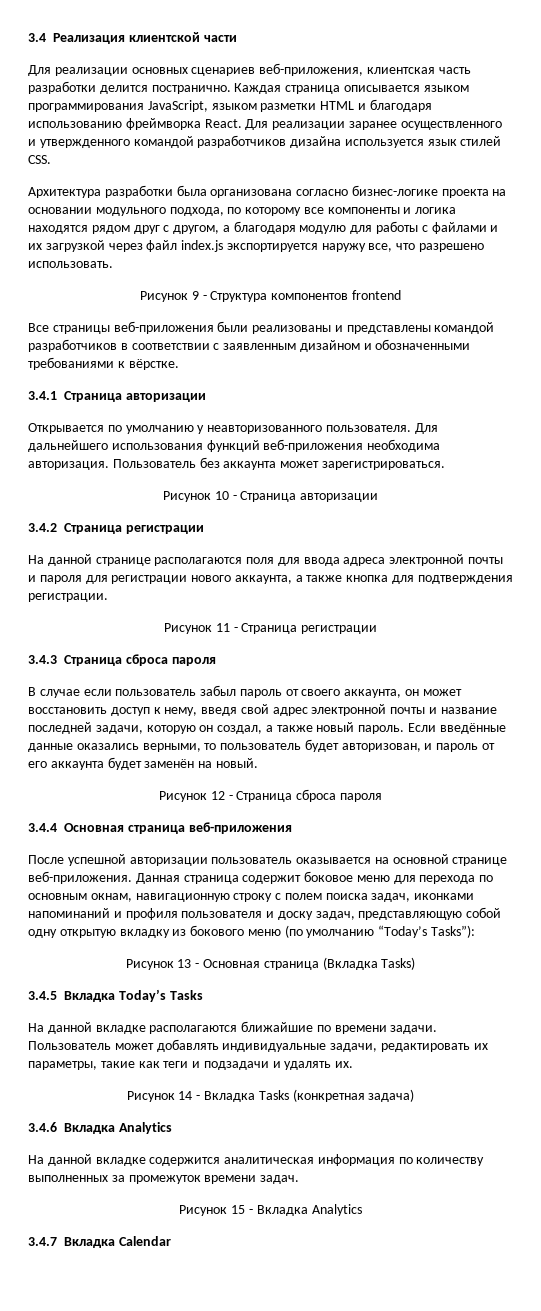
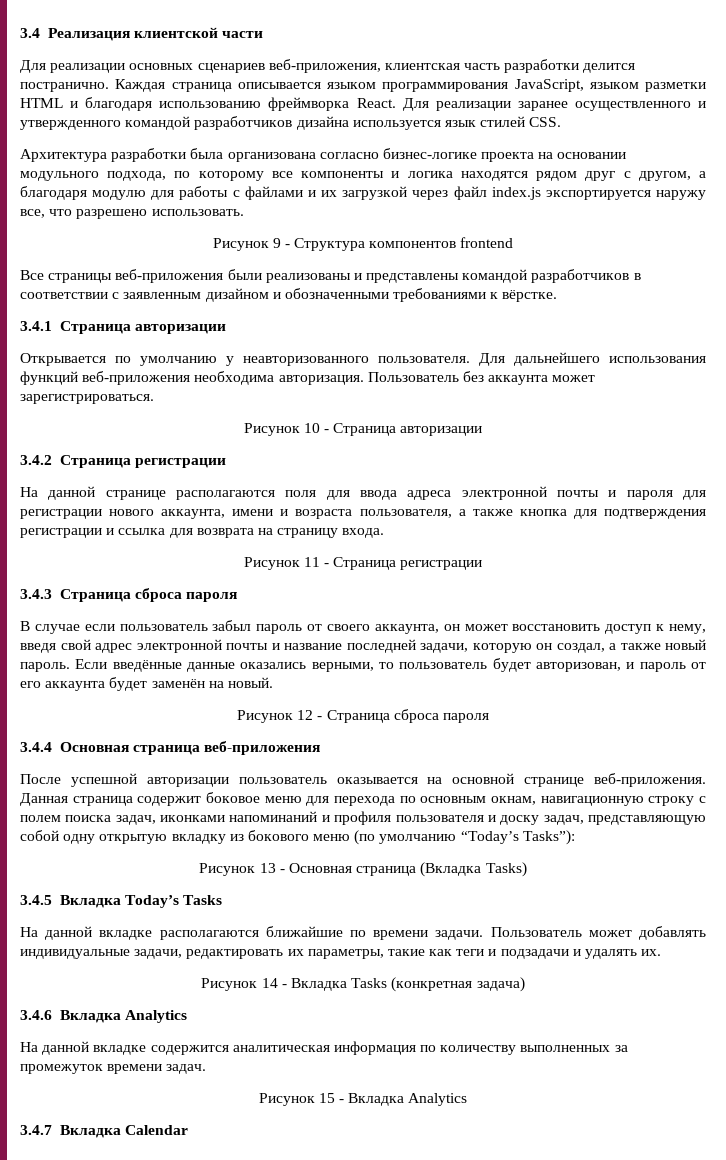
(292, 579) none -> [232,509,452,519] имени и возраста пользователя,
[28,593,108,602] регистрации. -> [20,528,385,538] регистрации и ссылка для возврата на страницу входа.

